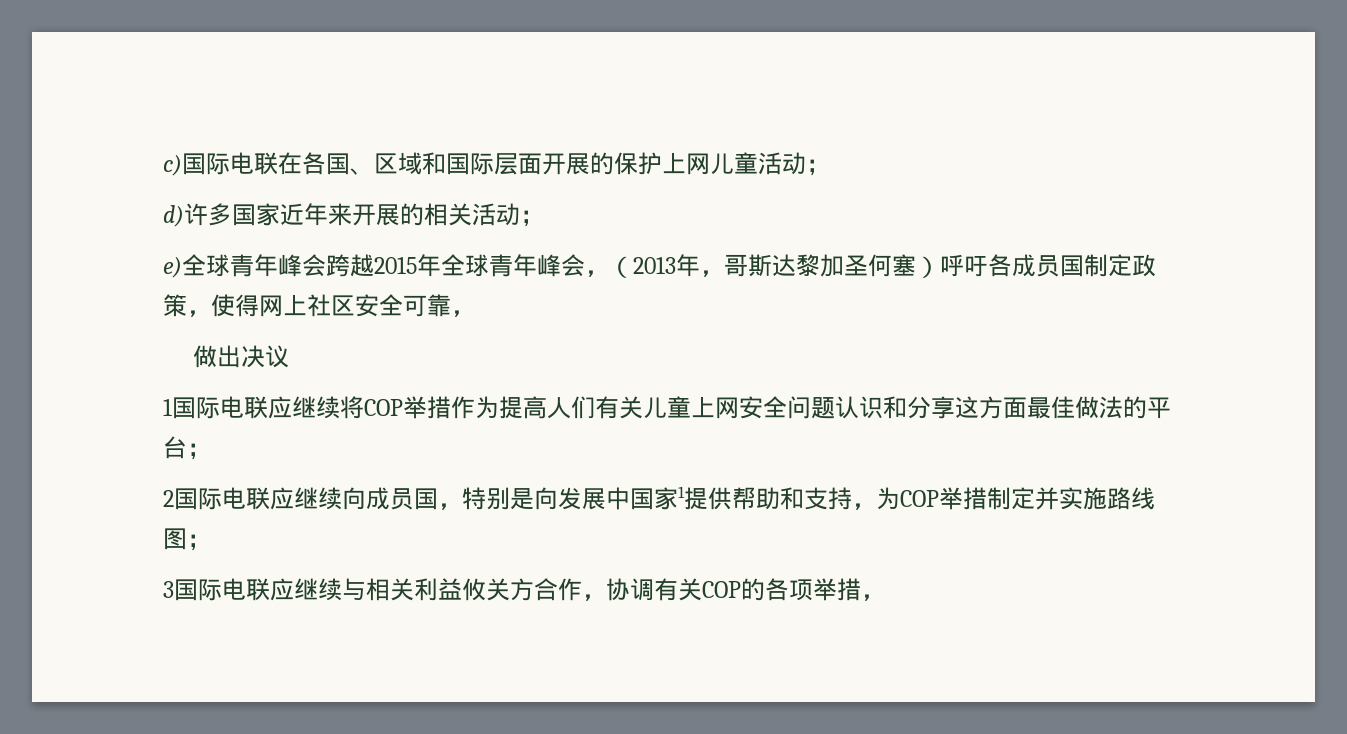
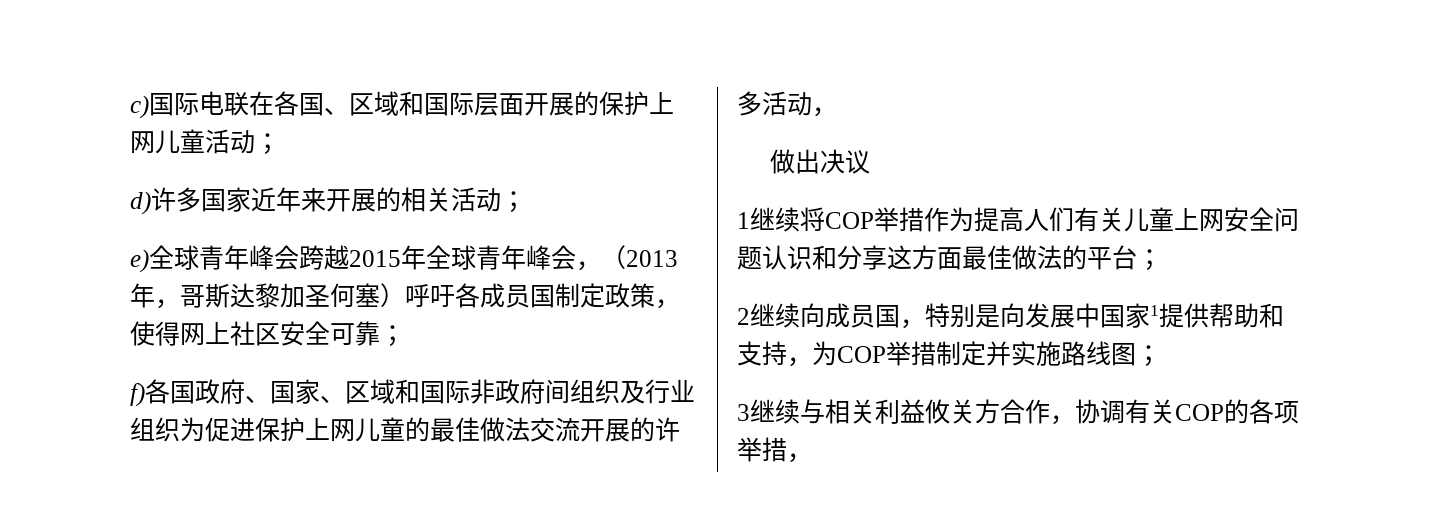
(451, 305) none -> [380,325,405,347] [130,379,695,407] [130,417,680,442] [737,91,812,116] ； // f)各国政府、国家、区域和国际非政府间组织及行业组织为促进保护上网儿童的最佳做法交流开展的许多活动
[172,396,292,419] 国际电联应 -> (750, 220) none
[174,487,294,510] 国际电联应 -> (750, 316) none
[174,578,294,601] 国际电联应 -> (750, 412) none

